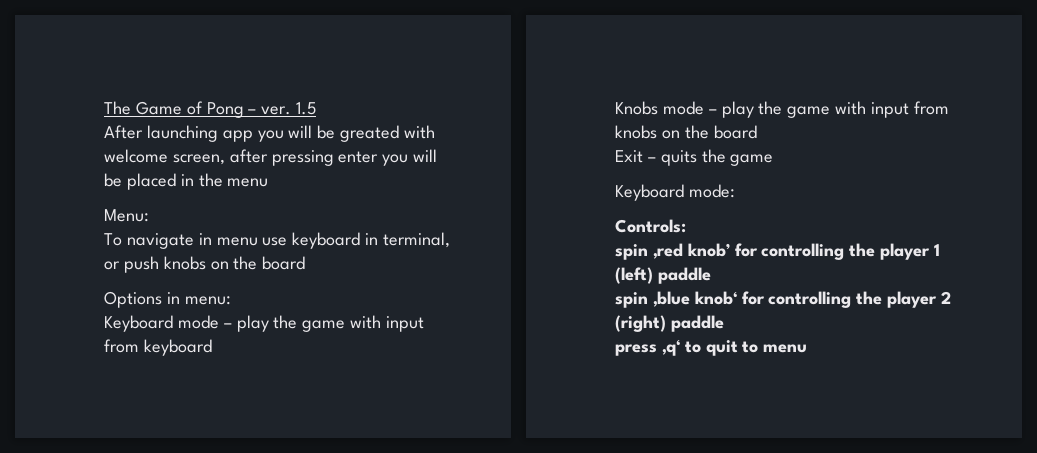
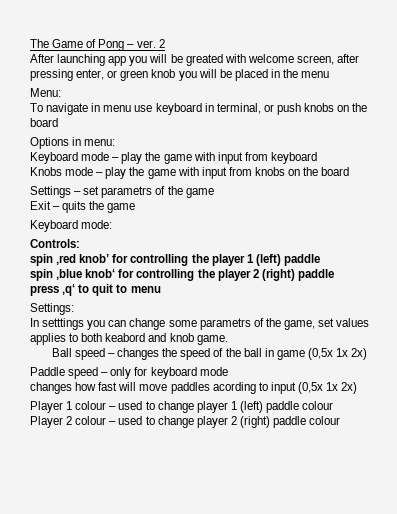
[296,102,317,115] 1.5 -> [158,39,165,48] 2
[338,151,379,163] enter -> [76,69,176,81] enter, or green knob
(757, 132) none -> [30,186,214,198] // Settings – set parametrs of the game
(808, 348) none -> [30,303,74,315] [30,318,370,330] [30,333,228,345] [51,348,368,360] [30,367,228,379] [30,382,358,394] [30,401,334,413] [30,416,341,428] // Settings: // In setttings you can change some parametrs of the game, set values applies to both keabord and knob game. // Ball speed – changes the speed of the ball in game (0,5x 1x 2x) // Paddle speed – only for keyboard mode // changes how fast will move paddles acording to input (0,5x 1x 2x) // Player 1 colour – used to change player 1 (left) paddle colour // Player 2 colour – used to change player 2 (right) paddle colour

